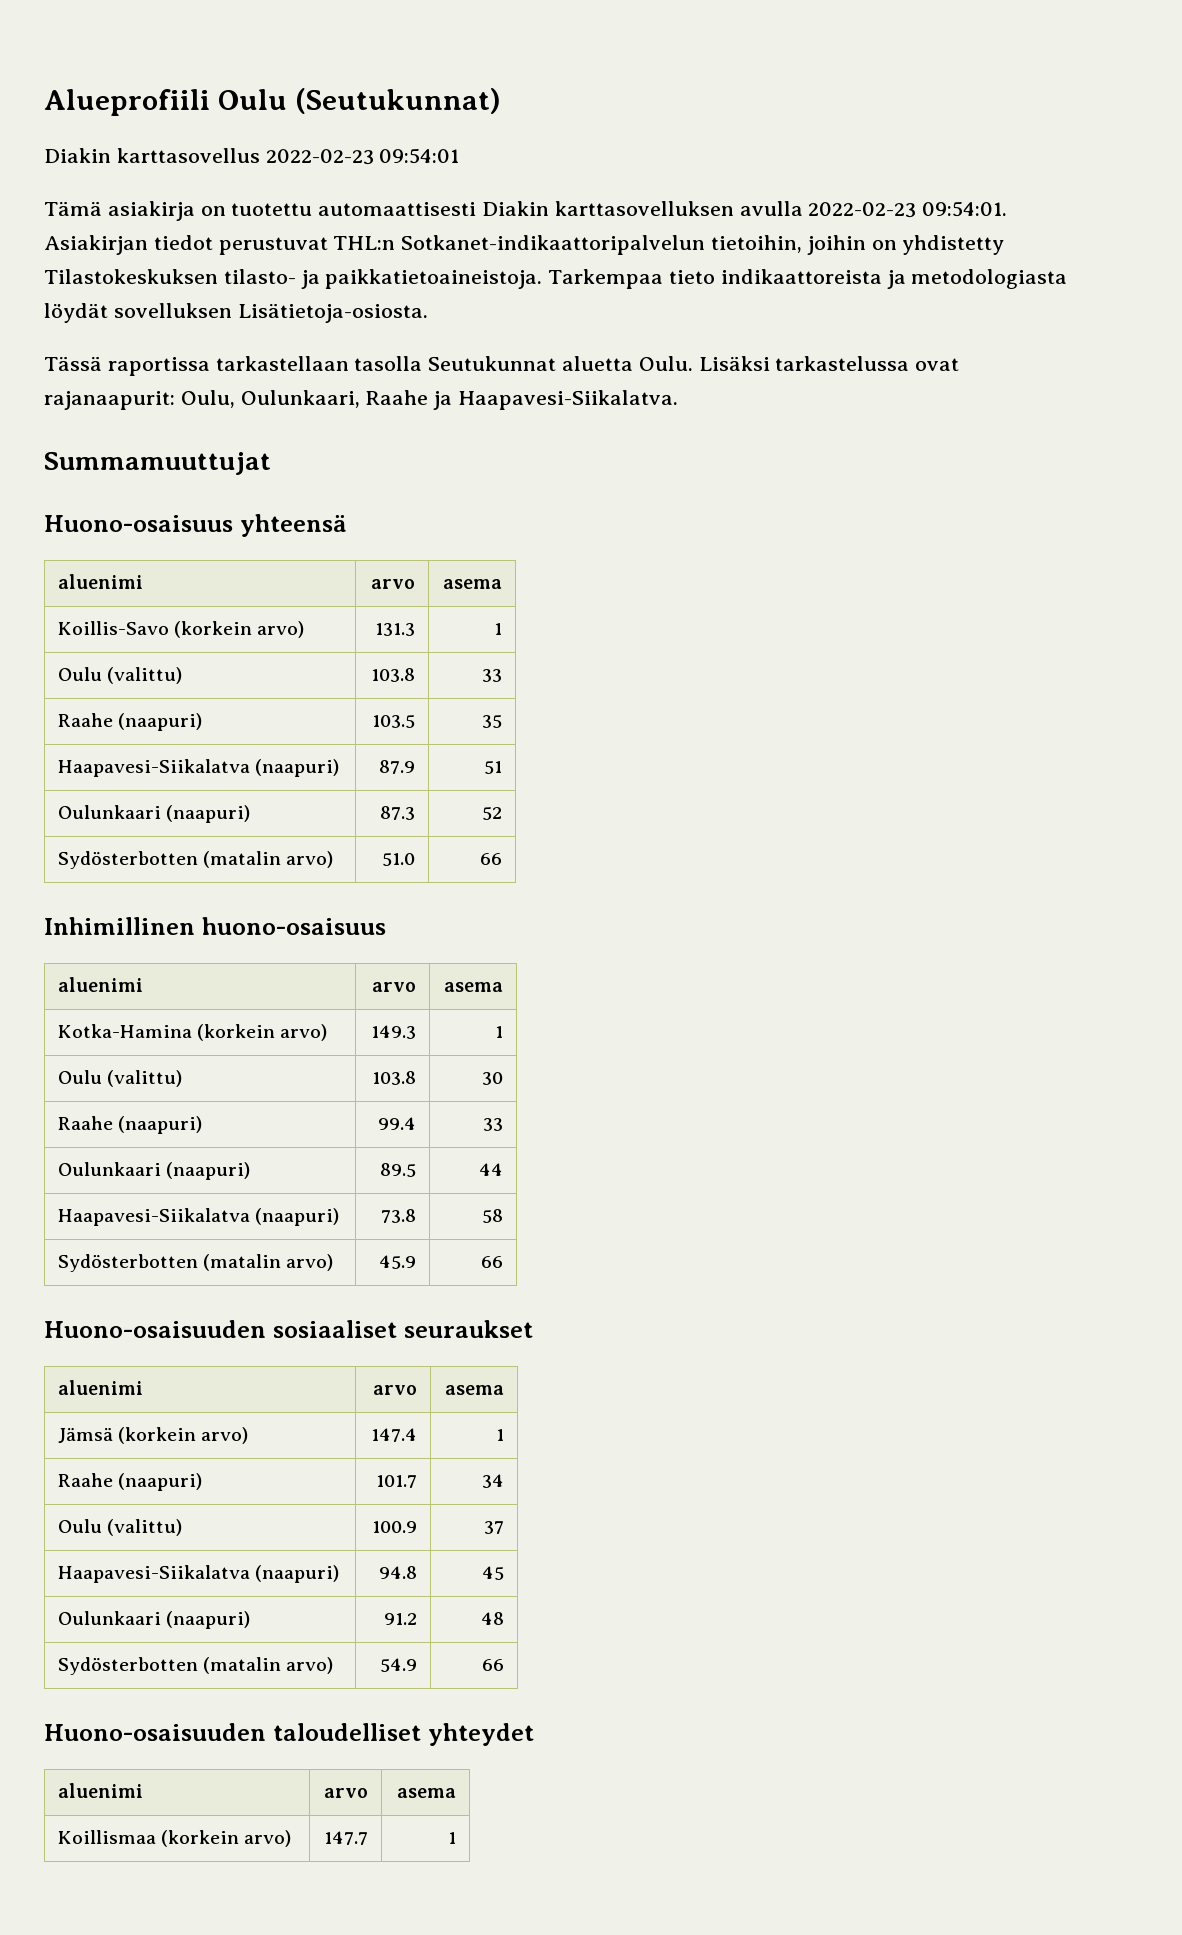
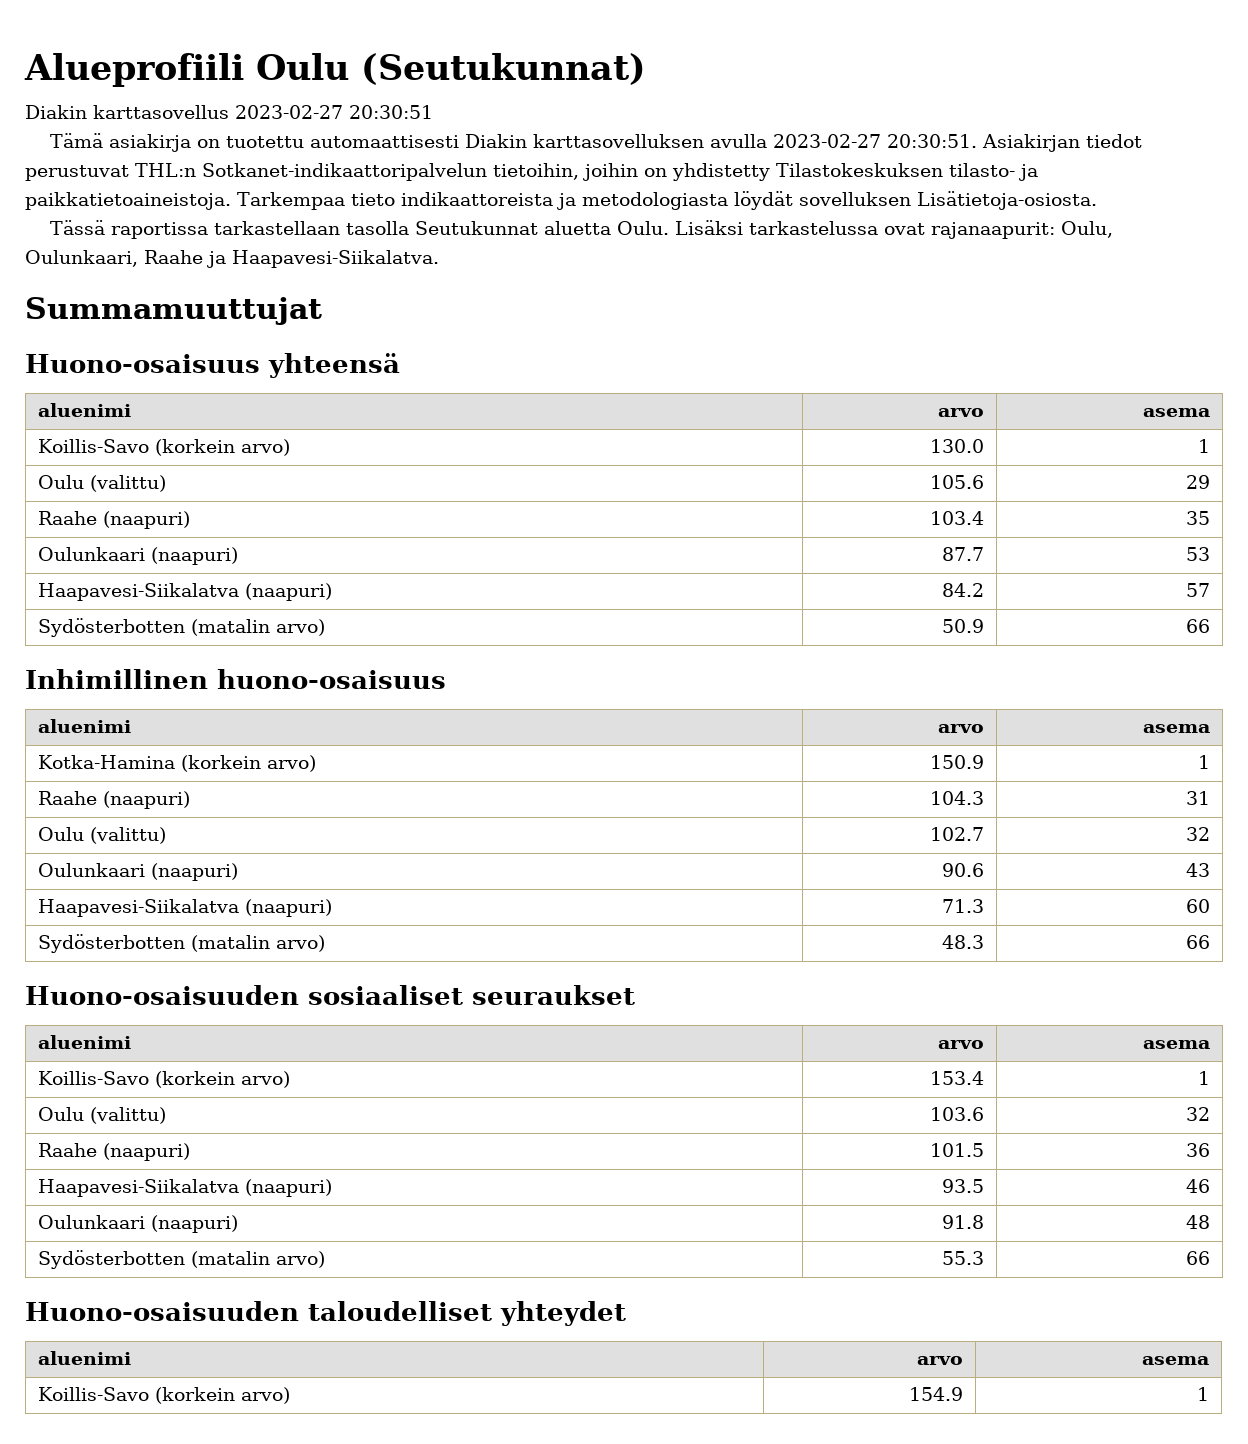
[265,148,460,165] 2022-02-23 09:54:01 -> [235,105,433,119] 2023-02-27 20:30:51
[808,201,1008,218] 2022-02-23 09:54:01. -> [773,134,978,148] 2023-02-27 20:30:51.
[375,623,416,636] [494,623,503,635] [57,667,183,684] [371,668,416,682] [482,669,503,682] [57,713,203,731] [372,715,416,728] 131.3 | 1 // Oulu (valittu) | 103.8 | 33 // Raahe (naapuri) | 103.5 -> [930,439,985,453] [1198,439,1211,453] [37,475,166,492] [930,475,985,489] [1186,475,1211,489] [37,511,190,529] [930,511,985,525] 130.0 | 1 // Oulu (valittu) | 105.6 | 29 // Raahe (naapuri) | 103.4
[57,759,340,777] [379,760,416,774] [484,761,503,774] [57,805,251,823] [380,806,416,820] [482,807,503,820] [57,851,334,869] [382,853,416,866] Haapavesi-Siikalatva (naapuri) | 87.9 | 51 // Oulunkaari (naapuri) | 87.3 | 52 // Sydösterbotten (matalin arvo) | 51.0 -> [37,547,238,565] [942,547,985,561] [1186,547,1211,561] [37,583,332,601] [942,583,985,597] [1186,583,1211,597] [37,618,325,637] [942,619,985,633] Oulunkaari (naapuri) | 87.7 | 53 // Haapavesi-Siikalatva (naapuri) | 84.2 | 57 // Sydösterbotten (matalin arvo) | 50.9
[371,1025,417,1039] [495,1026,504,1038] [57,1070,183,1087] [372,1071,417,1085] [482,1072,504,1085] [57,1116,203,1134] [378,1117,417,1130] [483,1118,504,1131] [57,1162,251,1180] [380,1163,417,1177] [479,1163,504,1176] [57,1208,340,1226] [381,1209,417,1223] [482,1209,504,1223] [57,1254,334,1272] [379,1255,417,1269] 149.3 | 1 // Oulu (valittu) | 103.8 | 30 // Raahe (naapuri) | 99.4 | 33 // Oulunkaari (naapuri) | 89.5 | 44 // Haapavesi-Siikalatva (naapuri) | 73.8 | 58 // Sydösterbotten (matalin arvo) | 45.9 -> [930,755,985,769] [1198,755,1211,769] [37,791,190,809] [930,791,985,805] [1186,791,1211,805] [37,827,166,844] [930,827,985,841] [1186,827,1211,841] [37,863,238,881] [942,863,985,877] [1186,863,1211,877] [37,899,332,917] [942,899,985,913] [1186,899,1211,913] [37,934,325,953] [942,935,985,949] 150.9 | 1 // Raahe (naapuri) | 104.3 | 31 // Oulu (valittu) | 102.7 | 32 // Oulunkaari (naapuri) | 90.6 | 43 // Haapavesi-Siikalatva (naapuri) | 71.3 | 60 // Sydösterbotten (matalin arvo) | 48.3
[57,1427,249,1444] [371,1428,418,1442] [496,1429,505,1441] [57,1473,203,1491] [376,1475,418,1488] [482,1474,505,1488] [57,1519,183,1536] [372,1521,418,1533] [484,1521,505,1534] [57,1565,340,1583] [379,1566,418,1579] [482,1566,505,1580] [57,1611,251,1629] [384,1613,418,1625] Jämsä (korkein arvo) | 147.4 | 1 // Raahe (naapuri) | 101.7 | 34 // Oulu (valittu) | 100.9 | 37 // Haapavesi-Siikalatva (naapuri) | 94.8 | 45 // Oulunkaari (naapuri) | 91.2 -> [37,1071,290,1088] [930,1071,985,1085] [1198,1071,1211,1085] [37,1107,166,1124] [930,1107,985,1121] [1186,1107,1211,1121] [37,1143,190,1161] [930,1143,985,1157] [1186,1143,1211,1157] [37,1179,332,1197] [942,1179,985,1193] [1186,1179,1211,1193] [37,1215,238,1233] [942,1215,985,1229] Koillis-Savo (korkein arvo) | 153.4 | 1 // Oulu (valittu) | 103.6 | 32 // Raahe (naapuri) | 101.5 | 36 // Haapavesi-Siikalatva (naapuri) | 93.5 | 46 // Oulunkaari (naapuri) | 91.8
[380,1658,418,1672] 54.9 -> [942,1251,985,1265] 55.3
[57,1830,292,1847] [324,1831,369,1845] Koillismaa (korkein arvo) | 147.7 -> [37,1387,290,1404] [909,1387,964,1401] Koillis-Savo (korkein arvo) | 154.9

